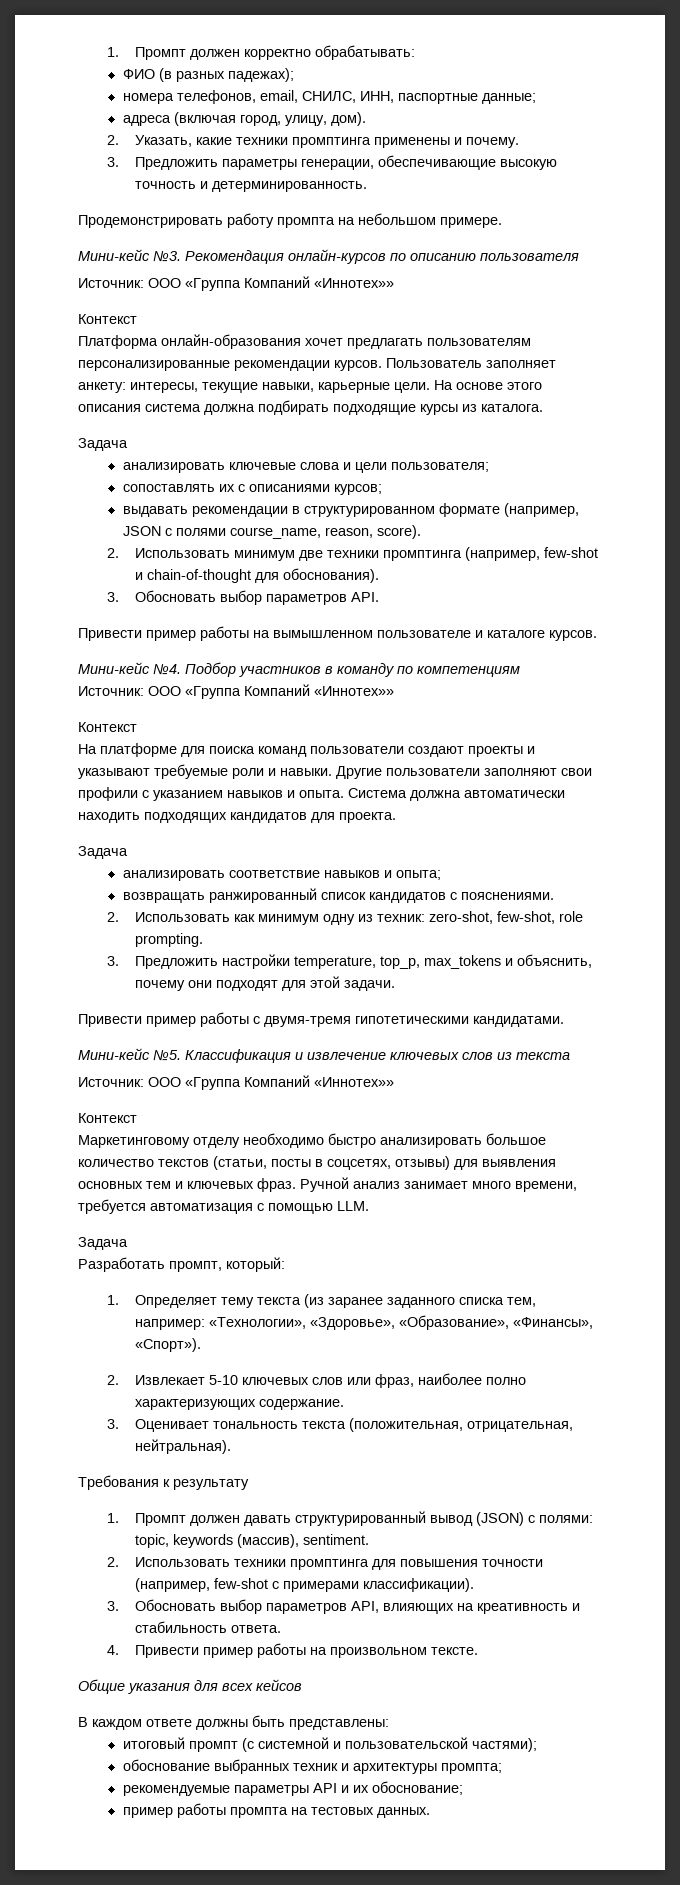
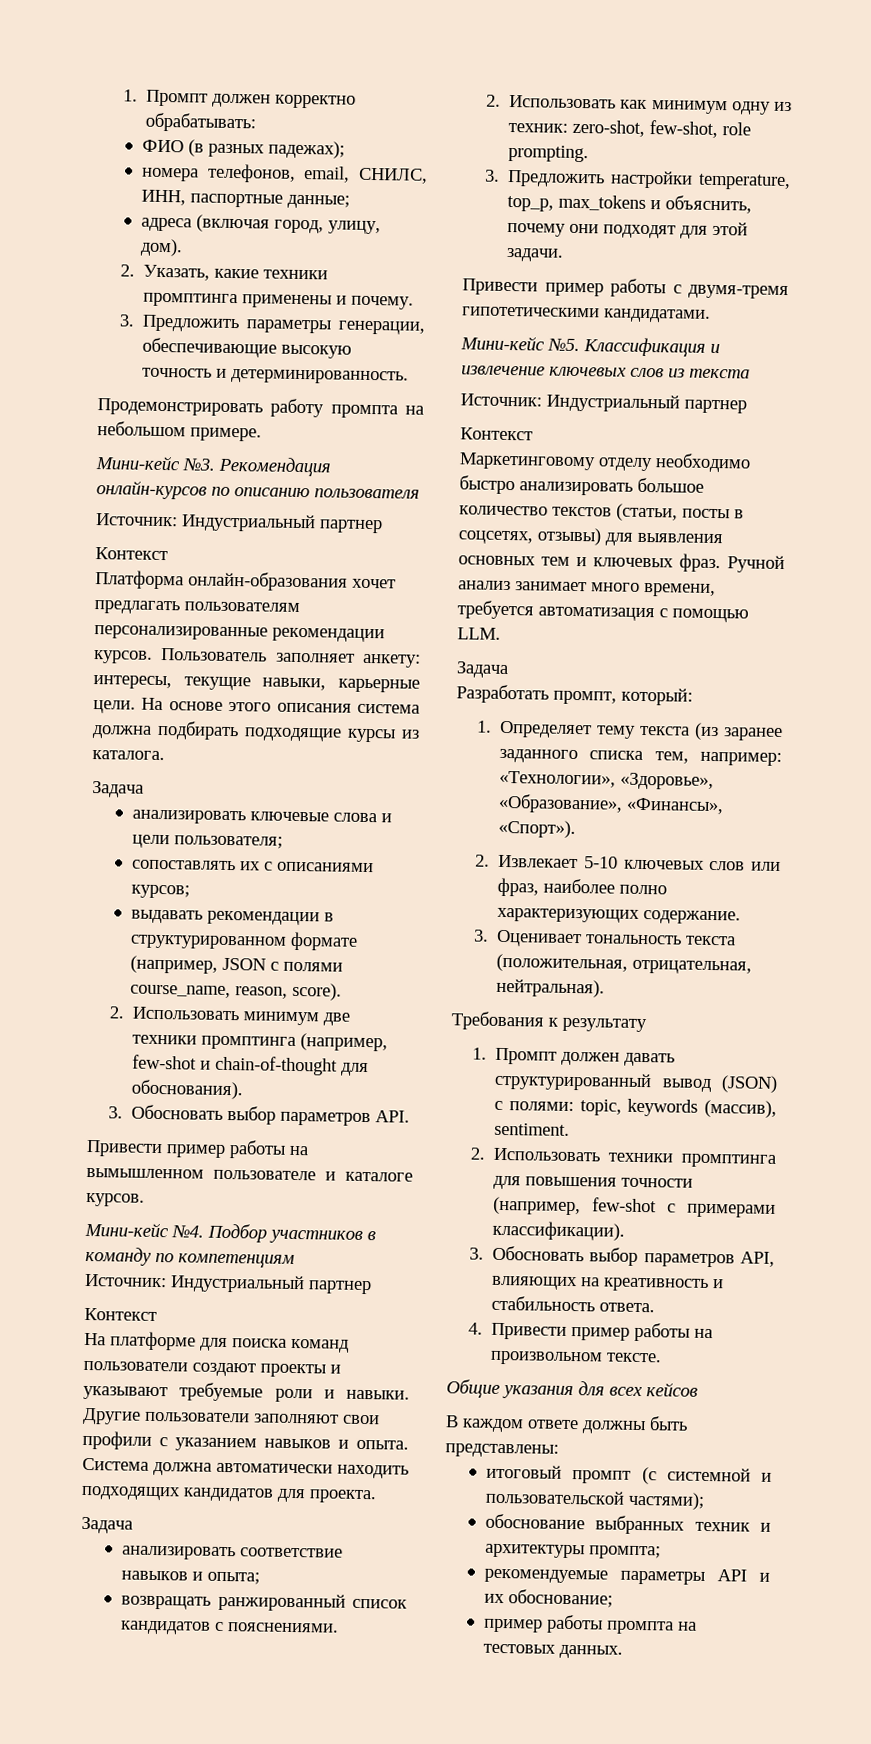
[148,276,394,291] ООО «Группа Компаний «Иннотех»» -> [181,513,383,534] Индустриальный партнер
[148,684,394,699] ООО «Группа Компаний «Иннотех»» -> [170,1274,372,1295] Индустриальный партнер
[148,1075,394,1090] ООО «Группа Компаний «Иннотех»» -> [546,393,747,414] Индустриальный партнер

